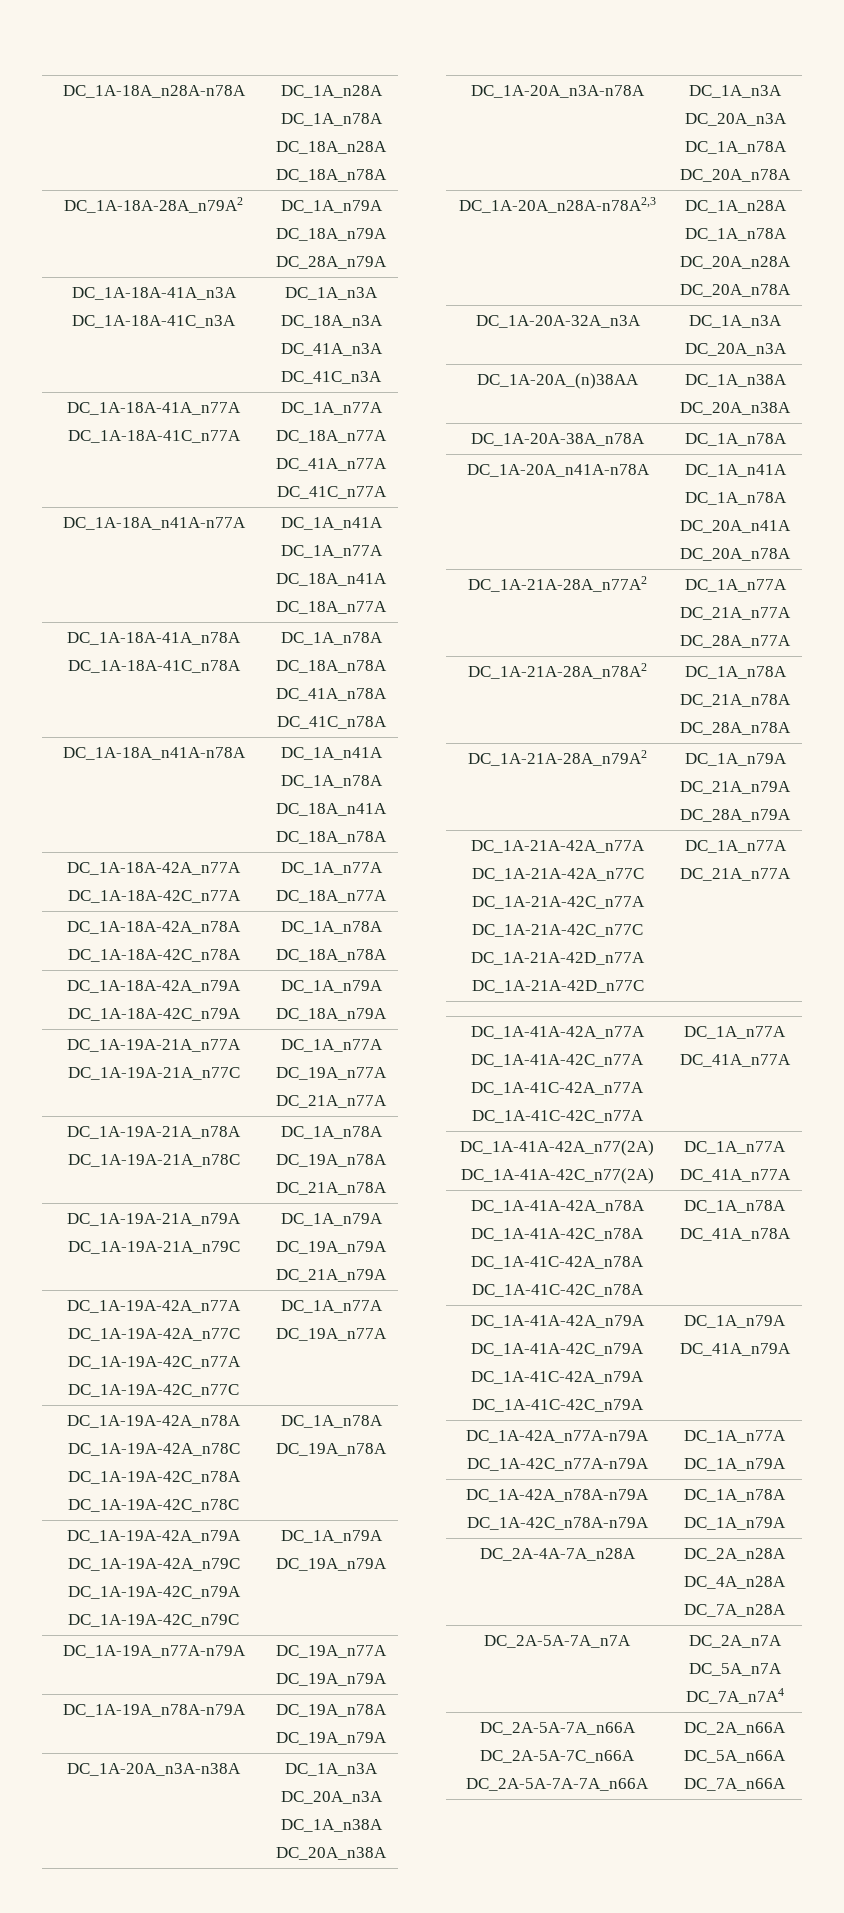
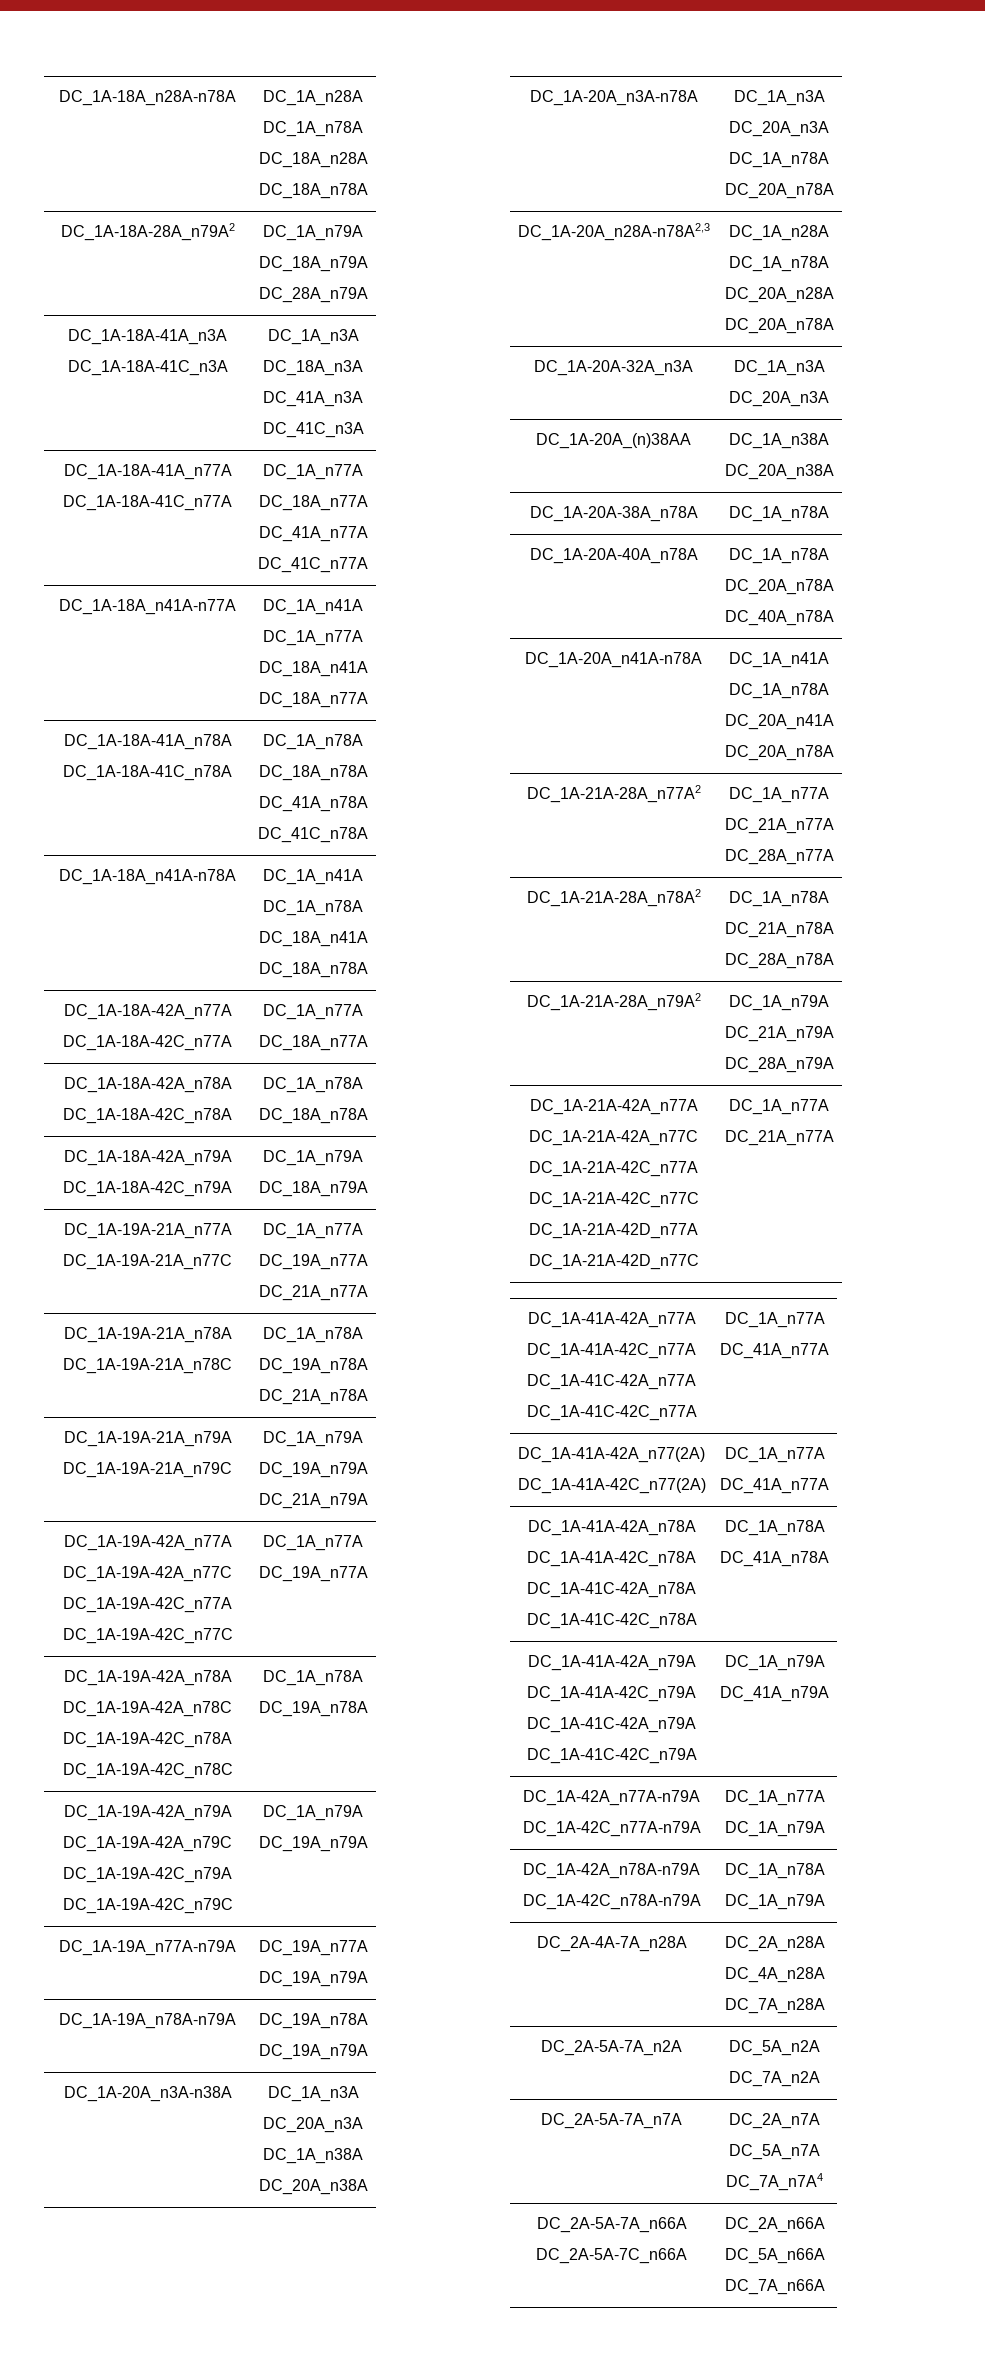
(787, 439) none -> [529,548,698,564] [729,548,829,564] [724,579,834,595] [724,610,834,626] // DC_1A-20A-40A_n78A | DC_1A_n78A // DC_20A_n78A // DC_40A_n78A
(786, 1610) none -> [541,2040,682,2056] [729,2040,820,2056] [729,2071,820,2087] // DC_2A-5A-7A_n2A | DC_5A_n2A // DC_7A_n2A
[466,1778,649,1791] // DC_2A-5A-7A-7A_n66A -> (687, 2256) none

